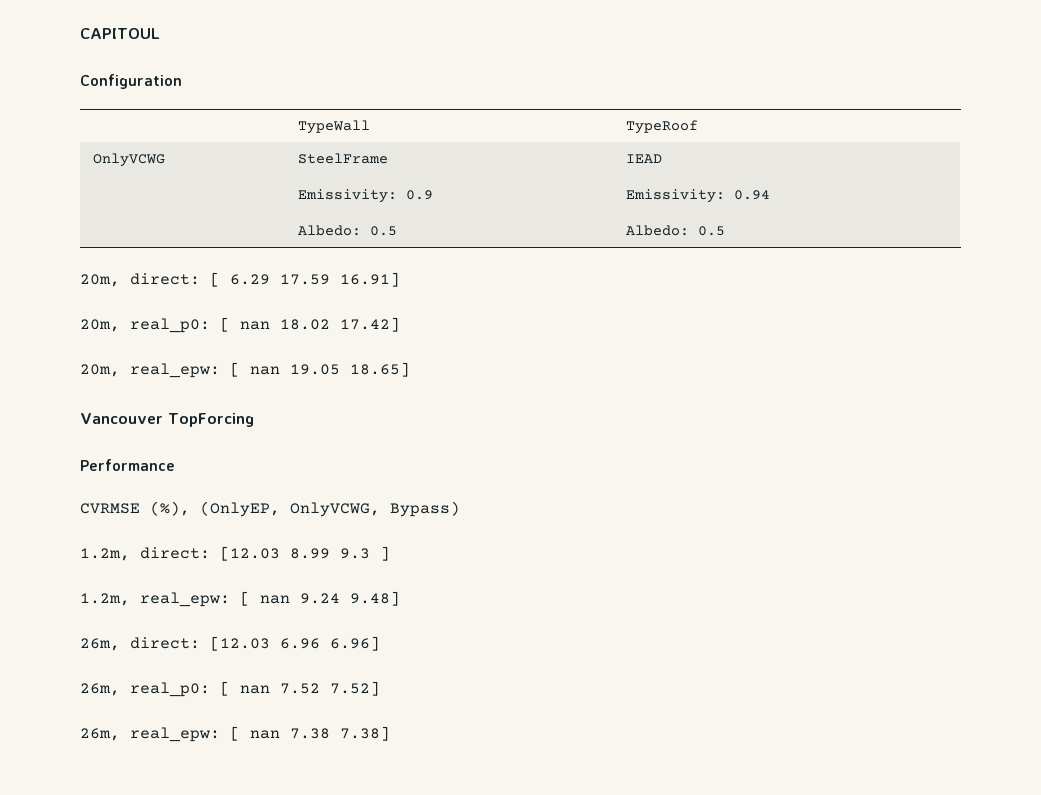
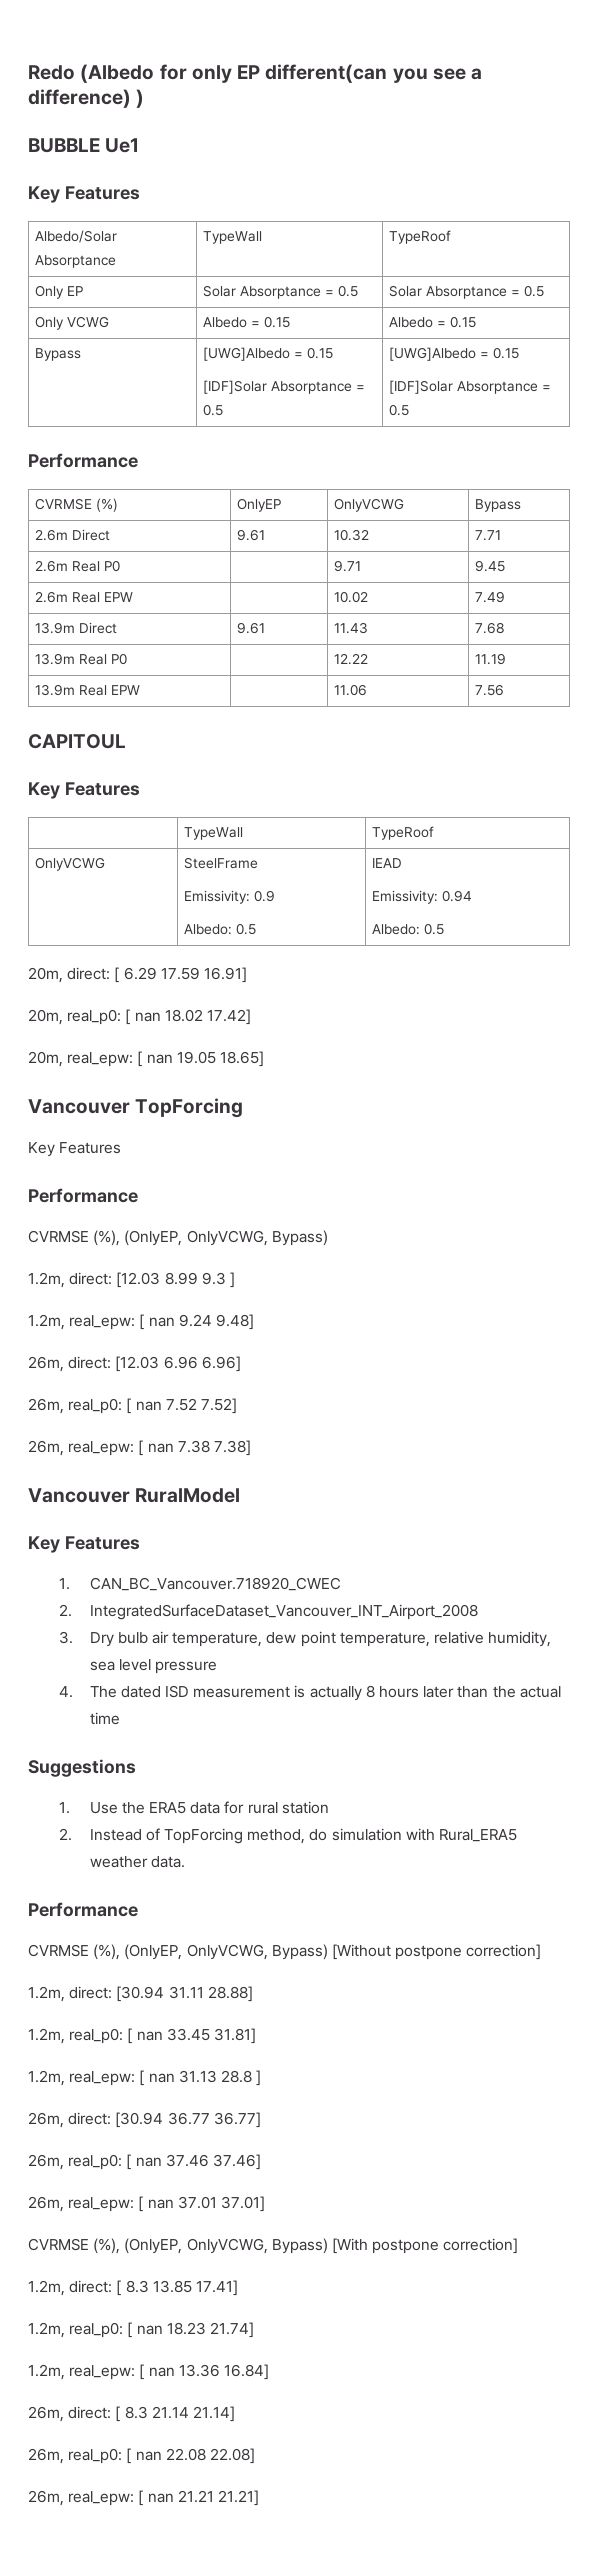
(80, 33) none -> [28,64,483,83] [28,89,145,108] [28,138,140,153] [28,186,140,203] [34,230,117,243] [34,255,116,268] [202,231,262,244] [388,230,451,244] [34,285,83,299] [202,285,358,299] [388,285,544,299] [34,316,109,330] [202,316,290,328] [388,316,476,328] [34,348,81,361] [202,347,333,361] [202,380,365,394] [202,404,223,416] [388,347,519,361] [388,380,551,394] [388,404,409,416] [28,453,138,468] [34,498,118,512] [236,498,281,512] [333,498,404,512] [474,499,521,512] [34,529,110,541] [236,529,265,541] [333,529,369,541] [474,530,501,541] [34,560,120,572] [333,560,361,572] [474,560,505,572] [34,591,133,603] [333,591,368,603] [474,591,505,603] [34,622,117,634] [236,622,265,634] [333,622,368,634] [474,622,504,634] [34,653,127,665] [333,653,368,665] [474,653,506,665] [34,684,140,696] [333,684,367,696] [474,684,504,696] Redo (Albedo for only EP different(can you see a difference) ) // BUBBLE Ue1 // Key Features // Albedo/Solar Absorptance | TypeWall | TypeRoof // Only EP | Solar Absorptance = 0.5 | Solar Absorptance = 0.5 // Only VCWG | Albedo = 0.15 | Albedo = 0.15 // Bypass | [UWG]Albedo = 0.15 // [IDF]Solar Absorptance = 0.5 | [UWG]Albedo = 0.15 // [IDF]Solar Absorptance = 0.5 // Performance // CVRMSE (%) | OnlyEP | OnlyVCWG | Bypass // 2.6m Direct | 9.61 | 10.32 | 7.71 // 2.6m Real P0 | | 9.71 | 9.45 // 2.6m Real EPW | | 10.02 | 7.49 // 13.9m Direct | 9.61 | 11.43 | 7.68 // 13.9m Real P0 | | 12.22 | 11.19 // 13.9m Real EPW | | 11.06 | 7.56 //
[80,74,182,89] Configuration -> [28,782,140,799] Key Features
(254, 420) none -> [28,1142,122,1157] // Key Features
(390, 733) none -> [28,1488,241,1503] [28,1536,140,1553] [58,1577,341,1591] [58,1604,478,1620] [58,1631,552,1647] [89,1659,218,1674] [58,1685,561,1701] [89,1712,120,1725] [28,1759,136,1777] [58,1801,329,1814] [58,1828,517,1844] [89,1856,185,1868] [28,1902,138,1917] [28,1944,542,1960] [28,1986,253,2002] [28,2028,256,2044] [28,2070,262,2086] [28,2112,261,2128] [28,2154,261,2170] [28,2196,265,2212] [28,2238,519,2254] [28,2280,238,2296] [28,2322,254,2338] [28,2364,269,2380] [28,2406,235,2422] [28,2448,255,2464] [28,2490,259,2506] // Vancouver RuralModel // Key Features // 1. CAN_BC_Vancouver.718920_CWEC // 2. IntegratedSurfaceDataset_Vancouver_INT_Airport_2008 // 3. Dry bulb air temperature, dew point temperature, relative humidity, sea level pressure // 4. The dated ISD measurement is actually 8 hours later than the actual time // Suggestions // 1. Use the ERA5 data for rural station // 2. Instead of TopForcing method, do simulation with Rural_ERA5 weather data. // Performance // CVRMSE (%), (OnlyEP, OnlyVCWG, Bypass) [Without postpone correction] // 1.2m, direct: [30.94 31.11 28.88] // 1.2m, real_p0: [ nan 33.45 31.81] // 1.2m, real_epw: [ nan 31.13 28.8 ] // 26m, direct: [30.94 36.77 36.77] // 26m, real_p0: [ nan 37.46 37.46] // 26m, real_epw: [ nan 37.01 37.01] // CVRMSE (%), (OnlyEP, OnlyVCWG, Bypass) [With postpone correction] // 1.2m, direct: [ 8.3 13.85 17.41] // 1.2m, real_p0: [ nan 18.23 21.74] // 1.2m, real_epw: [ nan 13.36 16.84] // 26m, direct: [ 8.3 21.14 21.14] // 26m, real_p0: [ nan 22.08 22.08] // 26m, real_epw: [ nan 21.21 21.21]

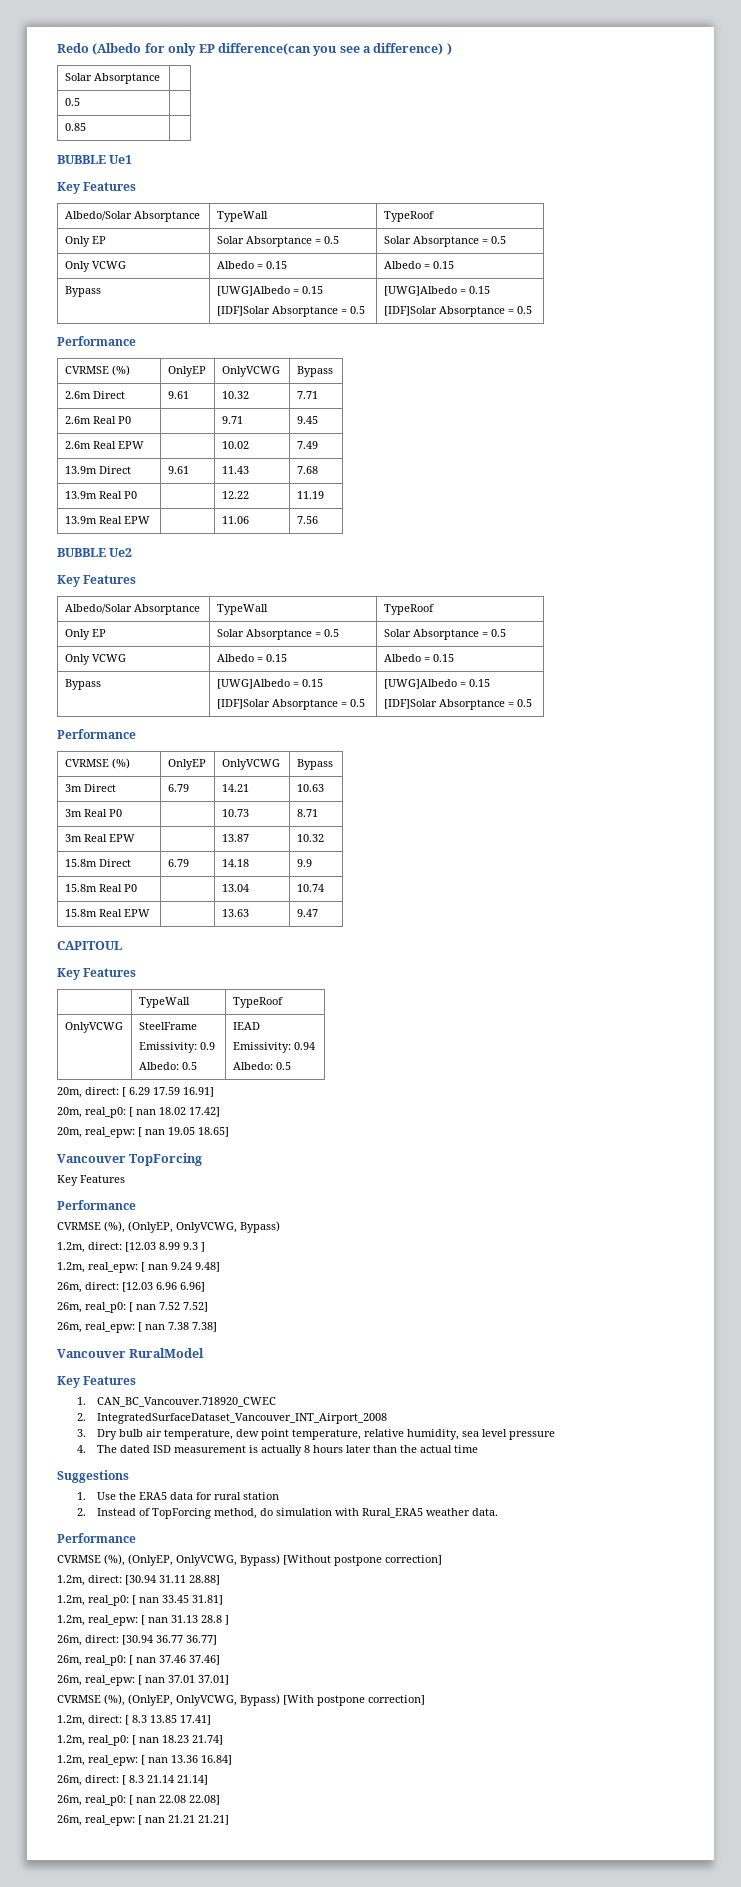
[265,64,388,83] different(can -> [217,43,311,55] difference(can
(145, 98) none -> [64,73,160,84] [64,98,80,106] [64,123,86,131] // Solar Absorptance | // 0.5 | // 0.85 |
(504, 690) none -> [57,548,133,557] [57,575,137,587] [64,604,200,615] [216,604,268,615] [383,604,434,615] [64,629,106,640] [216,629,339,640] [383,629,506,640] [64,654,126,665] [216,654,287,662] [383,654,454,662] [64,679,101,690] [216,679,323,689] [216,699,365,710] [383,679,490,689] [383,699,532,710] [57,729,136,739] [64,758,130,769] [167,759,206,770] [221,759,280,770] [296,759,333,770] [64,784,116,792] [167,784,189,792] [221,784,249,792] [296,784,324,792] [64,809,122,817] [221,809,249,817] [296,809,318,817] [64,834,135,842] [221,834,249,842] [296,834,324,842] [64,859,131,867] [167,859,189,867] [221,859,249,867] [296,859,312,867] [64,884,137,892] [221,884,249,892] [296,884,324,892] [64,909,150,917] [221,909,249,917] [296,909,318,917] // BUBBLE Ue2 // Key Features // Albedo/Solar Absorptance | TypeWall | TypeRoof // Only EP | Solar Absorptance = 0.5 | Solar Absorptance = 0.5 // Only VCWG | Albedo = 0.15 | Albedo = 0.15 // Bypass | [UWG]Albedo = 0.15 // [IDF]Solar Absorptance = 0.5 | [UWG]Albedo = 0.15 // [IDF]Solar Absorptance = 0.5 // Performance // CVRMSE (%) | OnlyEP | OnlyVCWG | Bypass // 3m Direct | 6.79 | 14.21 | 10.63 // 3m Real P0 | | 10.73 | 8.71 // 3m Real EPW | | 13.87 | 10.32 // 15.8m Direct | 6.79 | 14.18 | 9.9 // 15.8m Real P0 | | 13.04 | 10.74 // 15.8m Real EPW | | 13.63 | 9.47

